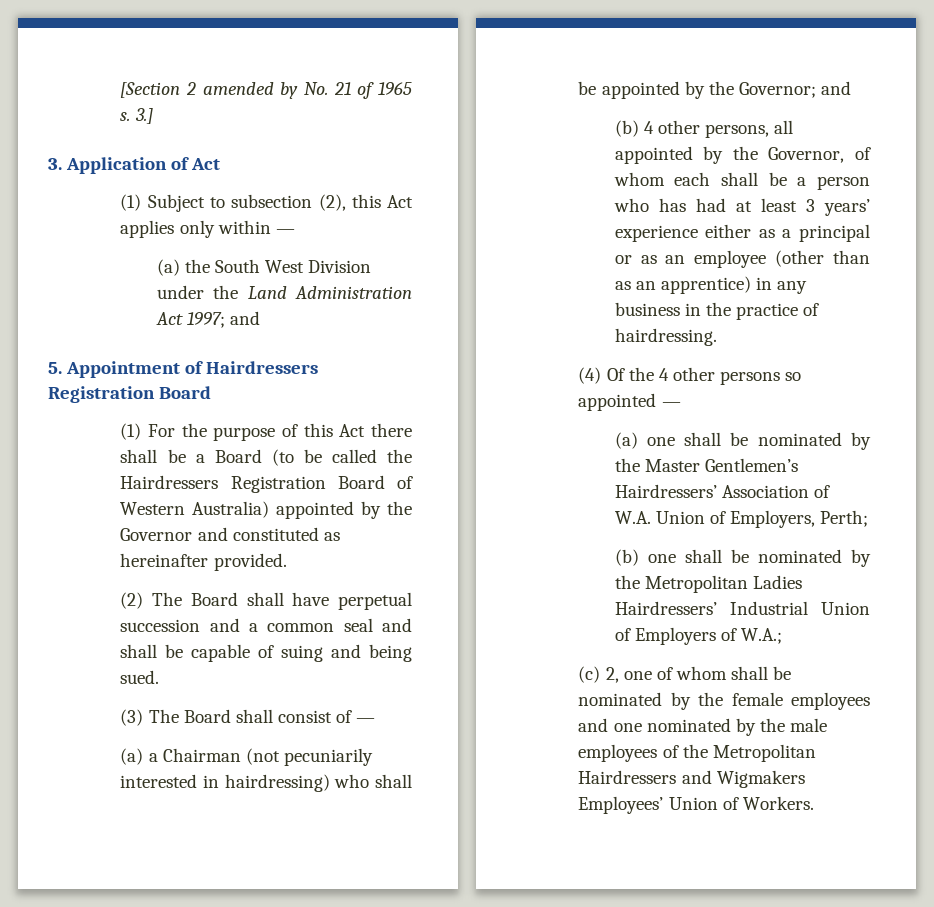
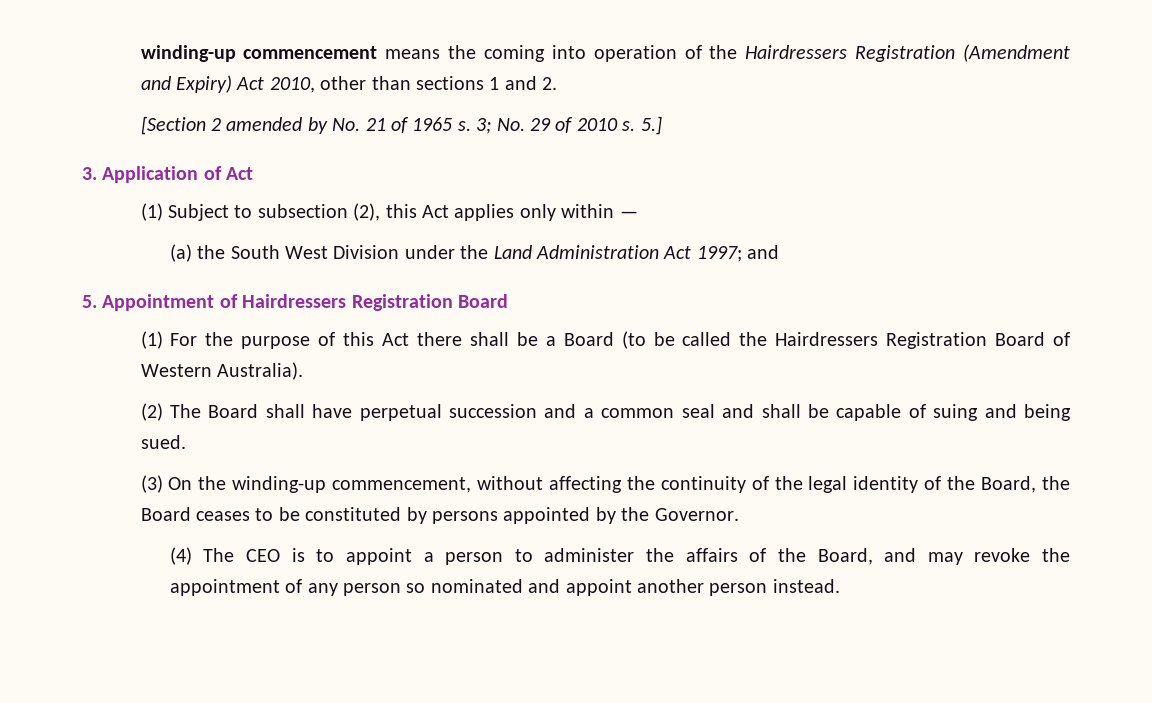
(120, 90) none -> [140,44,1070,62] [140,75,558,93] winding-up commencement means the coming into operation of the Hairdressers Registration (Amendment and Expiry) Act 2010, other than sections 1 and 2. //
[134,108,153,124] 3.] -> [476,116,662,135] 3; No. 29 of 2010 s. 5.]
[192,501,412,519] [120,527,340,541] [120,553,287,571] Australia) appointed by the Governor and constituted as hereinafter provided. -> [216,362,303,380] Australia).
[148,709,376,723] [120,748,374,766] [120,774,412,792] [578,81,852,99] [614,120,794,138] [614,146,871,164] [613,172,870,190] [613,198,870,216] [614,224,870,242] [614,250,870,268] [614,276,808,294] [614,302,820,320] [614,328,717,346] [578,367,802,385] [578,393,681,411] [614,432,871,450] [614,458,798,472] [614,484,830,498] [614,510,869,528] [614,549,871,567] [614,575,802,593] [614,601,870,615] [614,627,783,645] [578,666,792,683] [578,692,870,710] [578,718,828,736] [578,744,816,762] [578,770,805,788] [578,796,814,814] The Board shall consist of — // (a) a Chairman (not pecuniarily interested in hairdressing) who shall be appointed by the Governor; and // (b) 4 other persons, all appointed by the Governor, of whom each shall be a person who has had at least 3 years’ experience either as a principal or as an employee (other than as an apprentice) in any business in the practice of hairdressing. // (4) Of the 4 other persons so appointed — // (a) one shall be nominated by the Master Gentlemen’s Hairdressers’ Association of W.A. Union of Employers, Perth; // (b) one shall be nominated by the Metropolitan Ladies Hairdressers’ Industrial Union of Employers of W.A.; // (c) 2, one of whom shall be nominated by the female employees and one nominated by the male employees of the Metropolitan Hairdressers and Wigmakers Employees’ Union of Workers. -> [168,476,1071,493] [140,507,739,524] [169,547,1071,565] [169,579,840,596] On the winding-up commencement, without affecting the continuity of the legal identity of the Board, the Board ceases to be constituted by persons appointed by the Governor. // (4) The CEO is to appoint a person to administer the affairs of the Board, and may revoke the appointment of any person so nominated and appoint another person instead.

